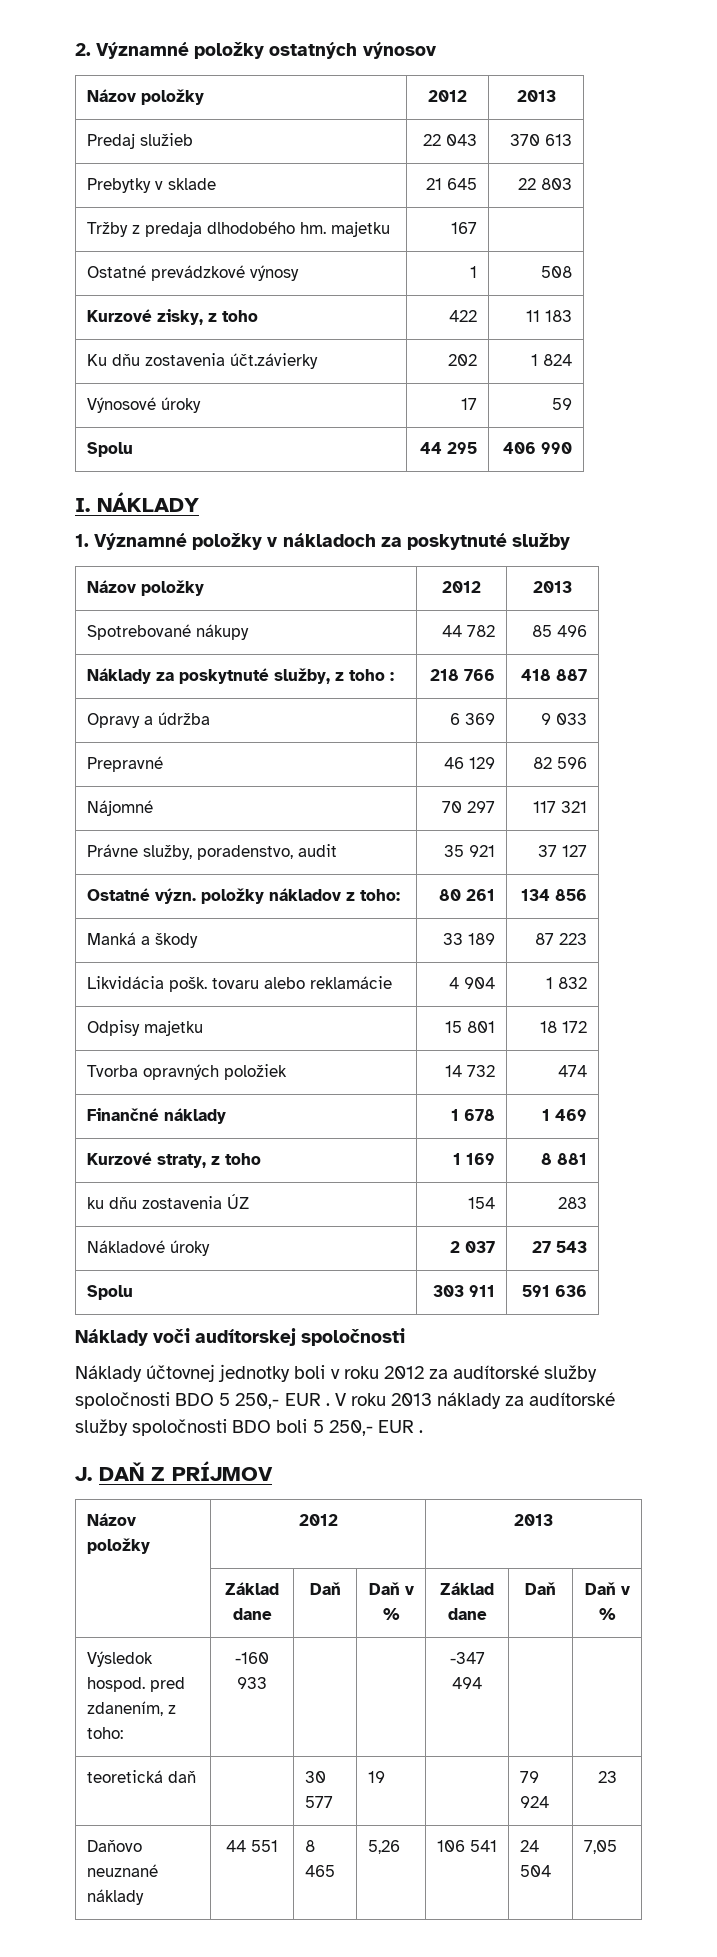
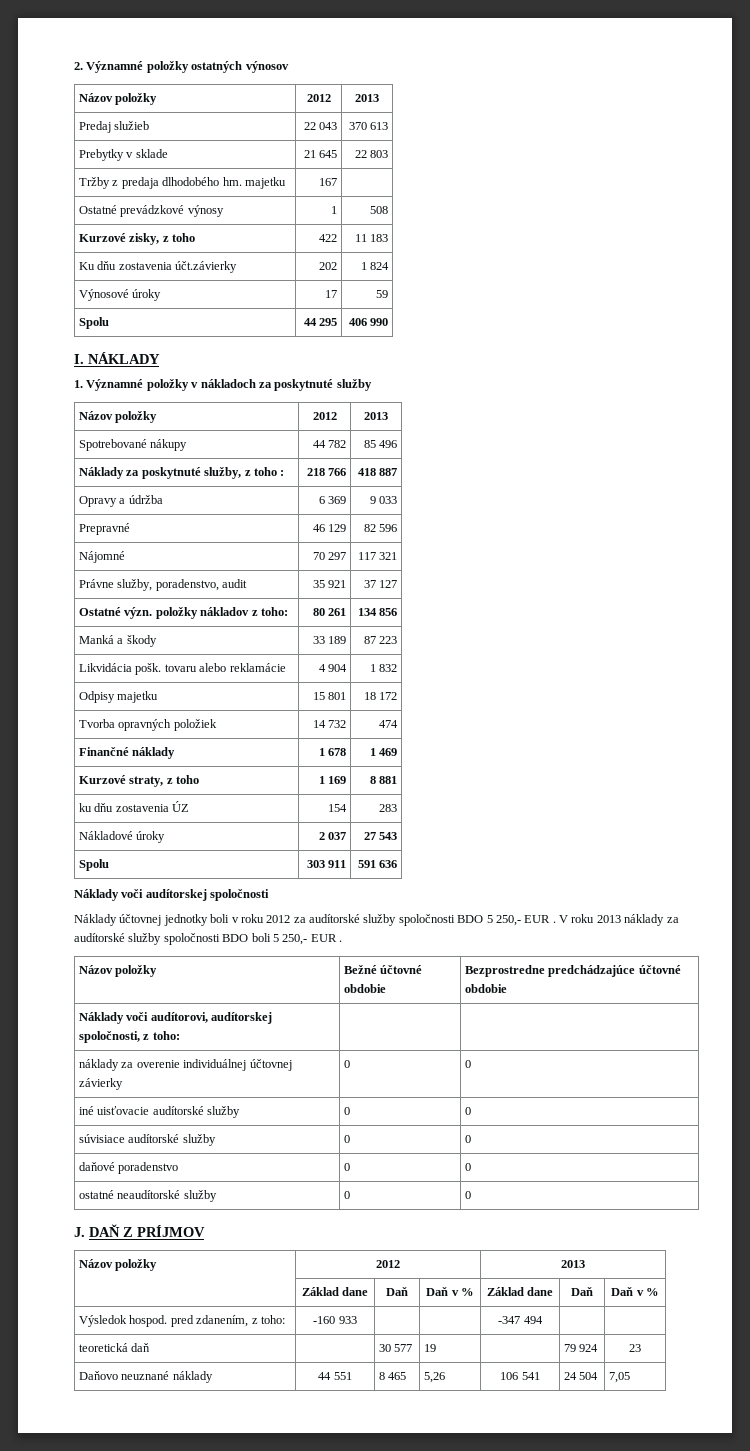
(423, 1431) none -> [79,965,158,977] [344,965,423,974] [344,984,387,993] [465,965,681,977] [465,984,508,993] [79,1012,273,1024] [79,1031,180,1043] [79,1059,292,1071] [79,1078,124,1090] [344,1060,351,1068] [465,1060,472,1068] [79,1106,241,1118] [344,1107,351,1115] [465,1107,472,1115] [79,1134,216,1146] [344,1135,351,1143] [465,1135,472,1143] [79,1162,179,1174] [344,1163,351,1171] [465,1163,472,1171] [79,1190,217,1202] [344,1191,351,1199] [465,1191,472,1199] // Názov položky | Bežné účtovné obdobie | Bezprostredne predchádzajúce účtovné obdobie // Náklady voči audítorovi, audítorskej spoločnosti, z toho: | | // náklady za overenie individuálnej účtovnej závierky | 0 | 0 // iné uisťovacie audítorské služby | 0 | 0 // súvisiace audítorské služby | 0 | 0 // daňové poradenstvo | 0 | 0 // ostatné neaudítorské služby | 0 | 0

